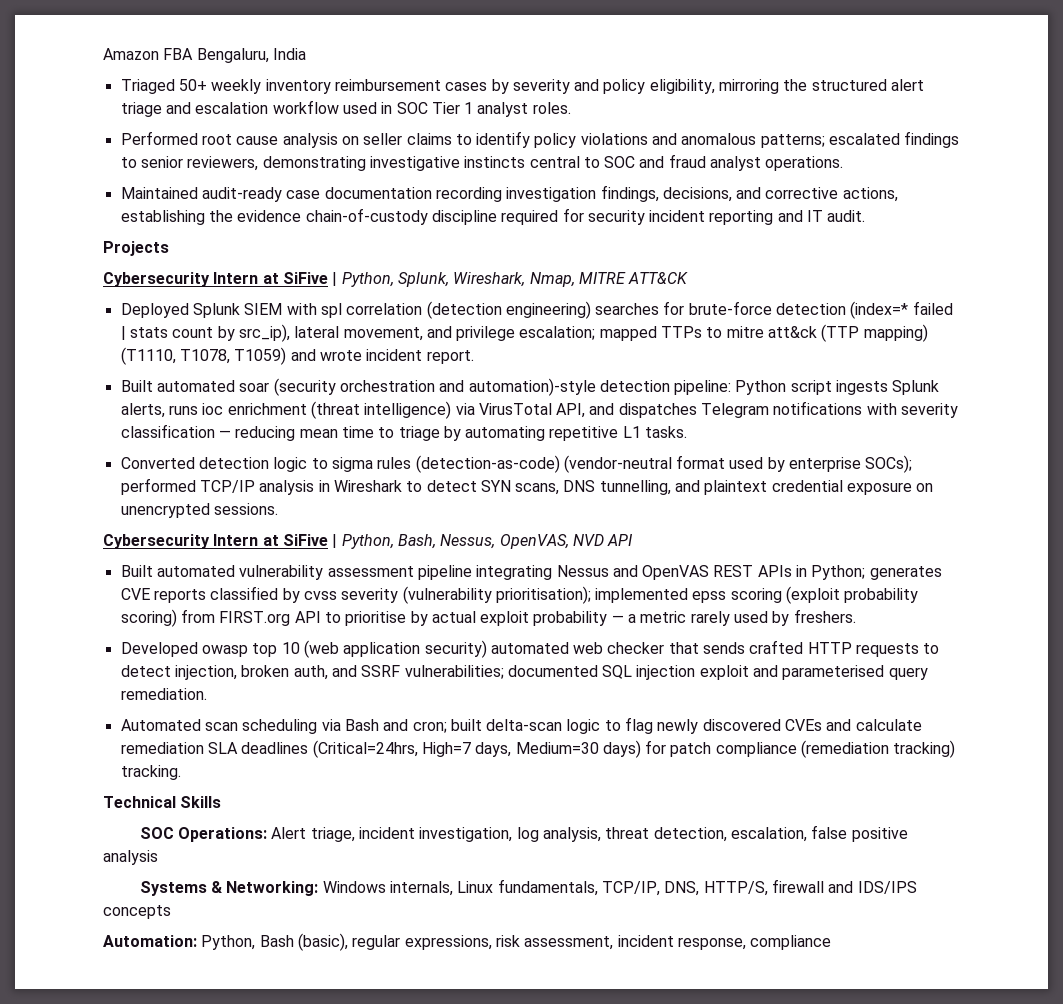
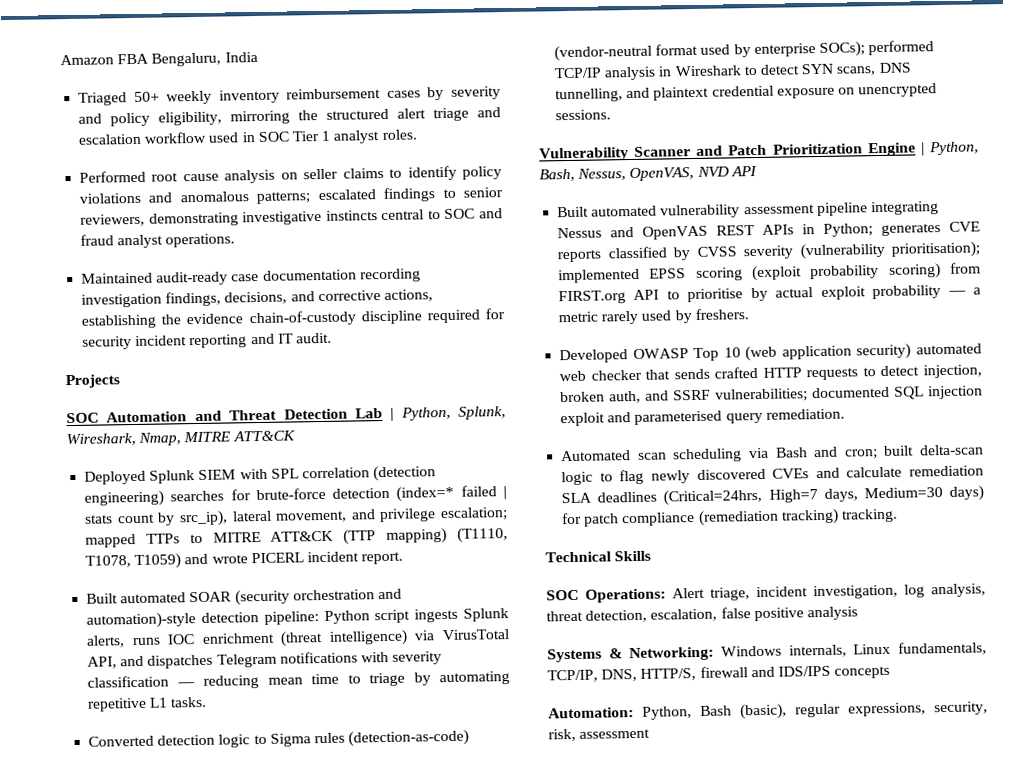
[103,272,328,287] Cybersecurity Intern at SiFive -> [66,408,383,424] SOC Automation and Threat Detection Lab
[320,303,342,318] spl -> [270,468,299,479] SPL
[726,326,818,338] mitre att&ck -> [212,530,335,543] MITRE ATT&CK
(362, 355) none -> [250,552,304,564] PICERL
[239,382,270,392] soar -> [189,591,233,603] SOAR
[202,403,224,415] ioc -> [167,634,196,645] IOC
[331,457,373,472] sigma -> [269,733,311,747] Sigma
[103,534,328,549] Cybersecurity Intern at SiFive -> [539,142,916,162] Vulnerability Scanner and Patch Prioritization Engine
[303,591,337,600] cvss -> [696,246,737,257] CVSS
[692,591,727,603] epss -> [649,268,687,279] EPSS
[201,643,278,657] owasp top -> [632,347,720,362] OWASP Top
[495,935,832,950] risk assessment, incident response, compliance -> [934,701,988,716] [548,728,651,742] security, risk, assessment

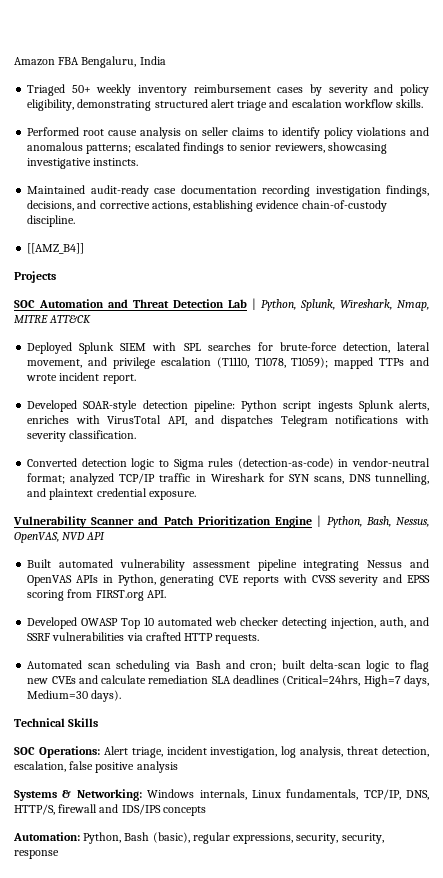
[230,110,319,125] mirroring the -> [77,99,152,111] demonstrating
[208,129,417,144] used in SOC Tier 1 analyst roles. -> [396,99,424,108] skills.
[148,208,503,227] [80,233,236,249] demonstrating investigative instincts central to SOC and fraud analyst operations. -> [327,142,387,154] [27,158,139,169] showcasing investigative instincts.
[161,314,182,325] the -> (254, 206) none
[360,308,505,325] [82,332,332,350] discipline required for security incident reporting and IT audit. -> [27,215,76,227] [27,243,85,254] discipline. // [[AMZ_B4]]
[301,465,437,482] [84,485,507,507] [84,507,508,527] [85,527,509,548] [85,553,182,570] correlation (detection engineering) searches for brute-force detection (index=* failed | stats count by src_ip), lateral movement, and privilege escalation; mapped TTPs to MITRE ATT&CK (TTP mapping) (T1110, T1078, T1059) -> [207,342,430,353] [27,357,405,369] searches for brute-force detection, lateral movement, and privilege escalation (T1110, T1078, T1059); mapped TTPs
[250,552,304,564] PICERL -> (58, 377) none
[86,588,402,606] [86,612,197,629] Built automated SOAR (security orchestration and automation)-style -> [27,400,138,412] Developed SOAR-style
[131,629,436,647] runs IOC enrichment (threat intelligence) via -> [27,415,100,424] enriches with
[87,671,510,689] [87,696,208,712] classification — reducing mean time to triage by automating repetitive L1 tasks. -> [69,430,137,439] classification.
[554,40,935,62] [554,64,800,81] (vendor-neutral format used by enterprise SOCs); performed TCP/IP analysis in Wireshark to detect -> [338,458,430,467] [27,473,284,485] in vendor-neutral format; analyzed TCP/IP traffic in Wireshark for
[776,83,938,99] [555,109,612,121] exposure on unencrypted sessions. -> [148,491,196,500] exposure.
[716,225,756,236] REST -> (73, 580) none
[823,221,980,237] [557,241,980,263] [558,262,981,284] [558,285,981,305] [558,308,749,325] [559,343,982,364] [559,364,982,382] [560,385,983,404] [560,408,845,427] Python; generates CVE reports classified by CVSS severity (vulnerability prioritisation); implemented EPSS scoring (exploit probability scoring) from FIRST.org API to prioritise by actual exploit probability — a metric rarely used by freshers. // Developed OWASP Top 10 (web application security) automated web checker that sends crafted HTTP requests to detect injection, broken auth, and SSRF vulnerabilities; documented SQL injection exploit and parameterised query remediation. -> [117,574,431,586] [27,589,166,601] [27,617,430,629] [27,632,260,644] Python, generating CVE reports with CVSS severity and EPSS scoring from FIRST.org API. // Developed OWASP Top 10 automated web checker detecting injection, auth, and SSRF vulnerabilities via crafted HTTP requests.
[650,468,766,484] newly discovered -> [27,678,49,684] new
[948,485,984,501] [562,508,898,527] days) for patch compliance (remediation tracking) tracking. -> [91,690,122,702] days).
[548,728,651,742] risk, assessment -> [341,833,384,844] [14,850,59,859] security, response

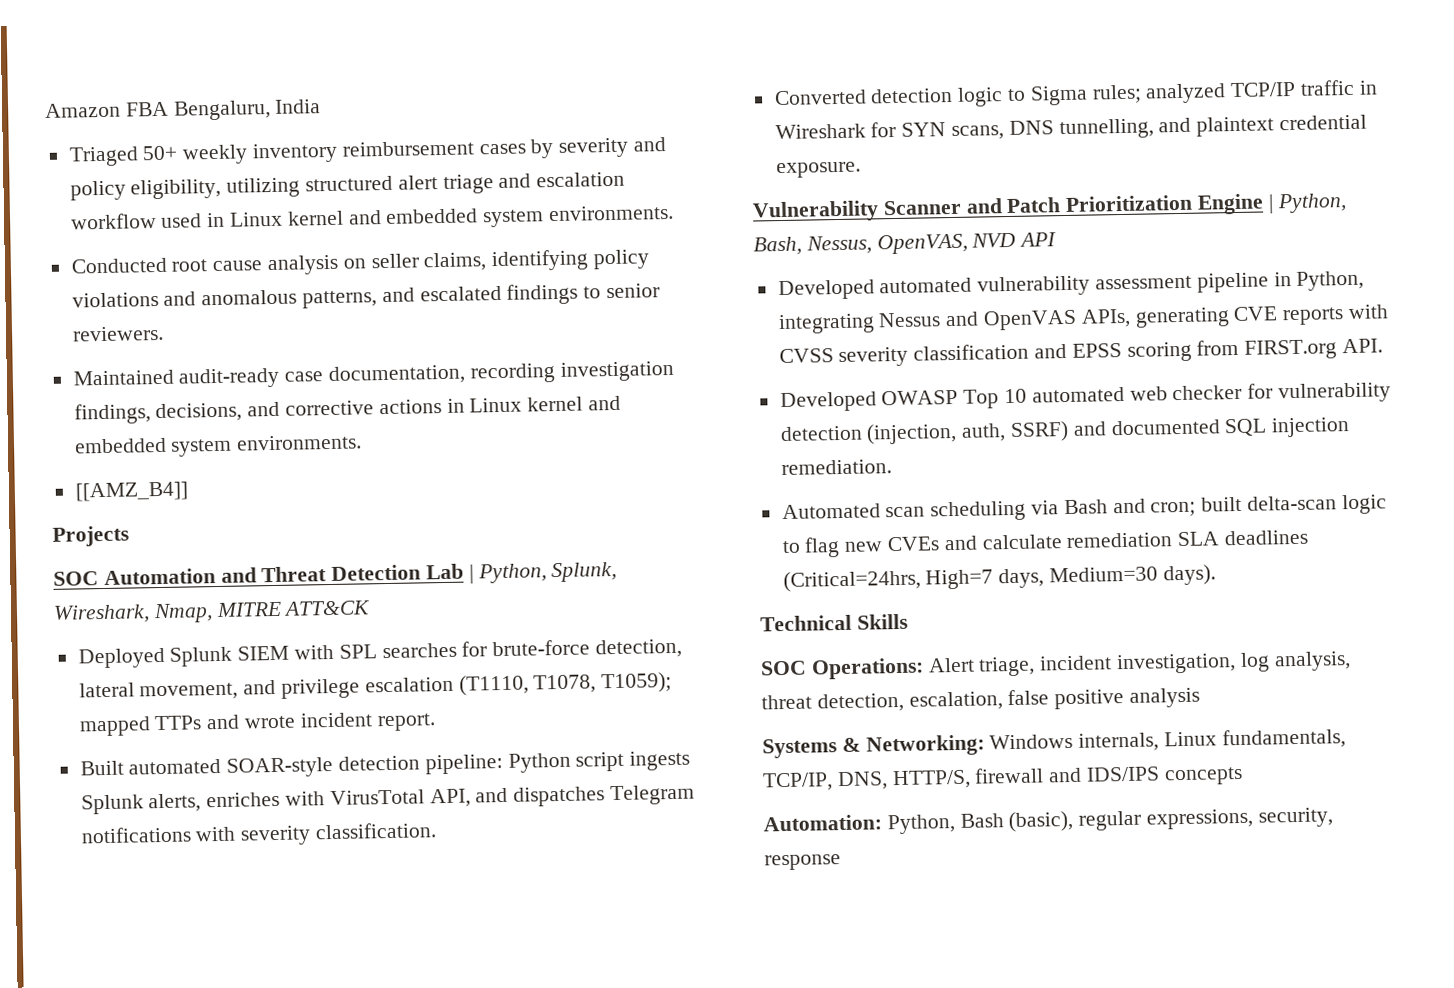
[77,99,152,111] demonstrating -> [226,177,301,198] utilizing
[396,99,424,108] [27,127,80,136] skills. // Performed -> [160,204,675,228] [70,257,167,274] used in Linux kernel and embedded system environments. // Conducted
[232,127,321,139] claims to identify -> [423,249,590,272] claims, identifying
[86,144,132,154] patterns; -> [302,287,415,309] patterns, and
[274,142,387,154] [27,158,139,169] reviewers, showcasing investigative instincts. -> [71,325,164,342] reviewers.
[180,185,257,194] documentation -> [328,364,466,385] documentation,
[151,200,387,212] [27,215,76,227] actions, establishing evidence chain-of-custody discipline. -> [378,395,622,415] [73,434,363,457] actions in Linux kernel and embedded system environments.
[27,400,78,412] Developed -> [79,758,222,776] Built automated
[208,458,430,469] [27,473,66,484] rules (detection-as-code) in vendor-neutral format; -> [1091,84,1142,104] rules;
[27,559,52,568] Built -> [777,279,875,301] Developed
(297, 565) none -> [1273,270,1365,291] in Python,
[76,574,156,586] APIs in Python, -> [1080,308,1131,328] APIs,
(379, 580) none -> [913,343,1030,361] classification
[282,617,430,629] [27,632,260,644] detecting injection, auth, and SSRF vulnerabilities via crafted HTTP requests. -> [1247,382,1392,404] [779,417,1351,445] [780,459,892,476] for vulnerability detection (injection, auth, SSRF) and documented SQL injection remediation.
[341,833,384,844] security, -> (1333, 817) none

